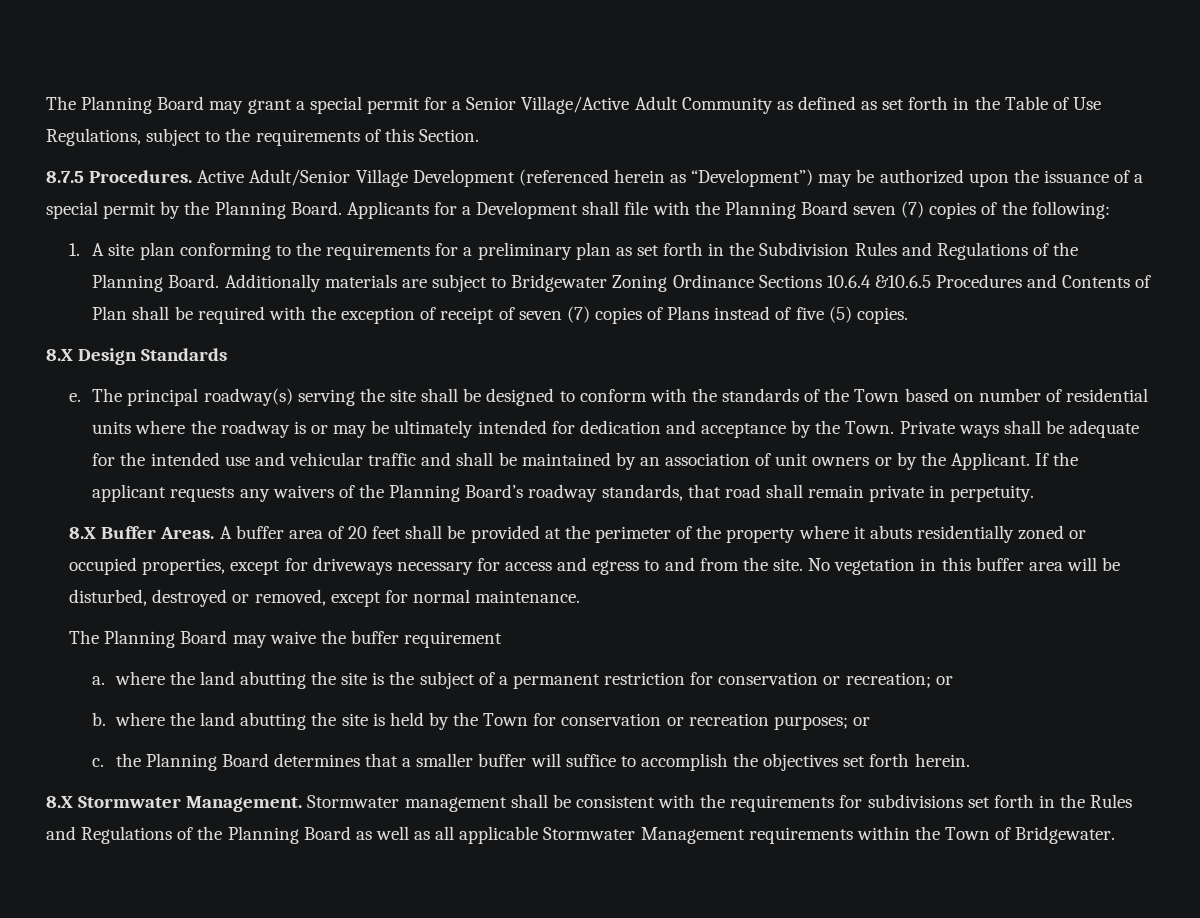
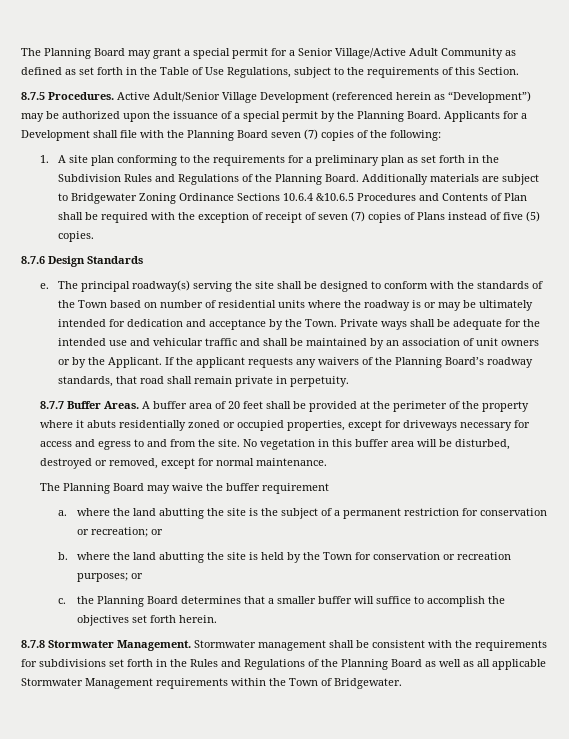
[46,349,73,361] 8.X -> [21,256,45,264] 8.7.6
[69,527,97,539] 8.X -> [39,401,64,409] 8.7.7
[46,796,73,808] 8.X -> [21,640,45,648] 8.7.8

